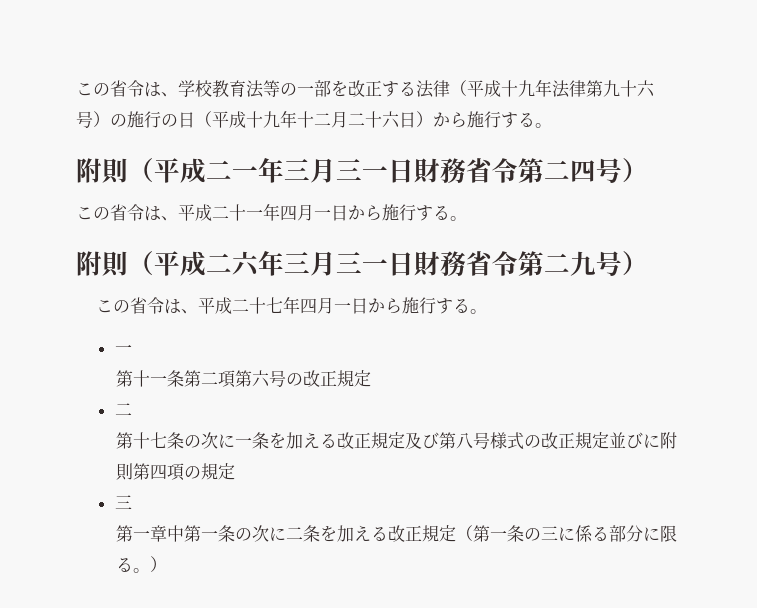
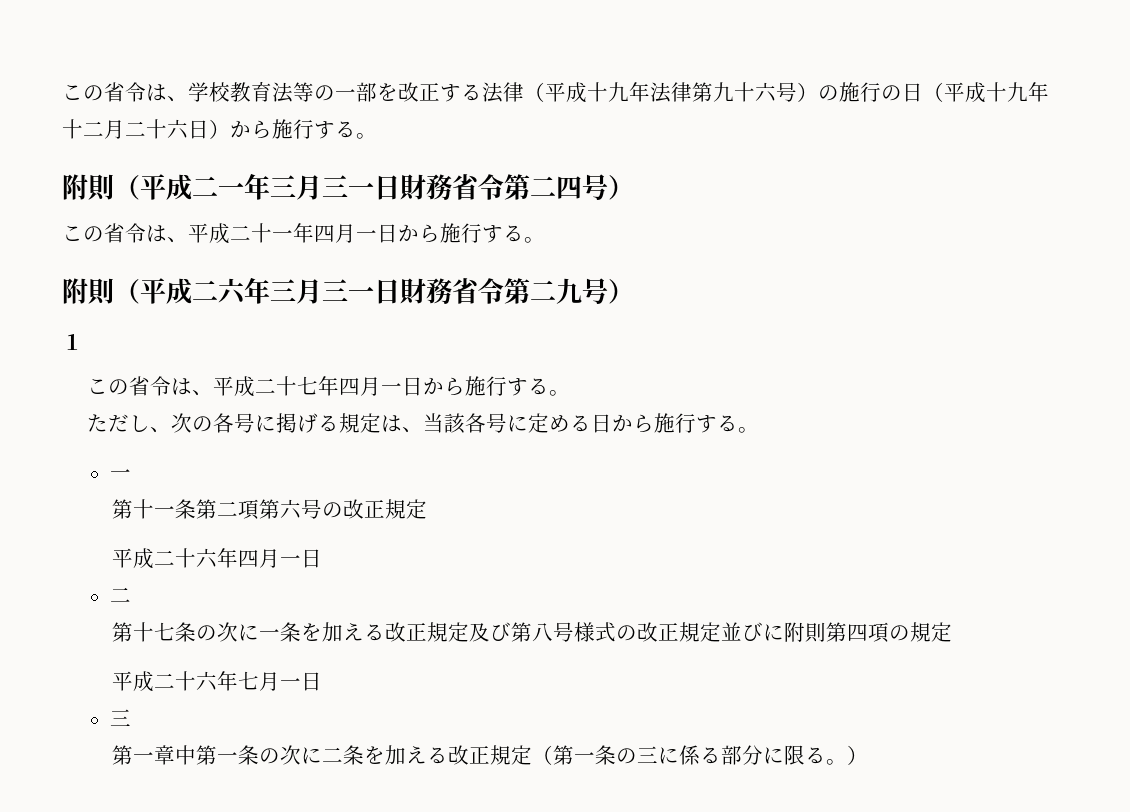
(648, 263) none -> [62,334,83,350] // １
(487, 311) none -> [87,413,760,434] // ただし、次の各号に掲げる規定は、当該各号に定める日から施行する。
(371, 378) none -> [112,548,323,569] // 平成二十六年四月一日
(235, 471) none -> [112,671,323,692] // 平成二十六年七月一日

